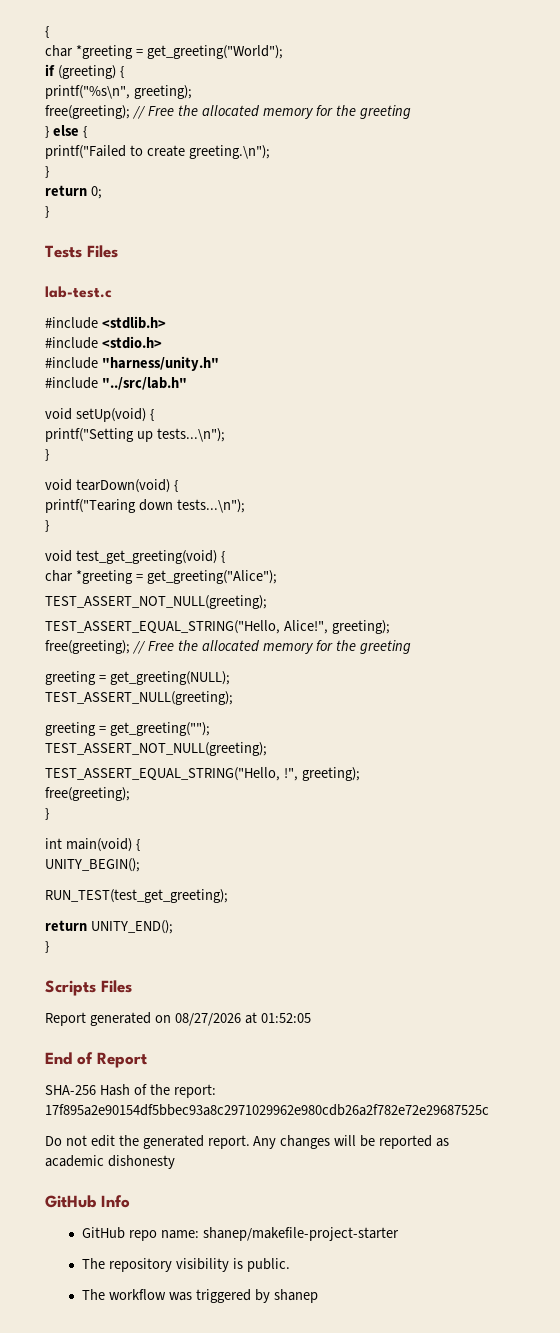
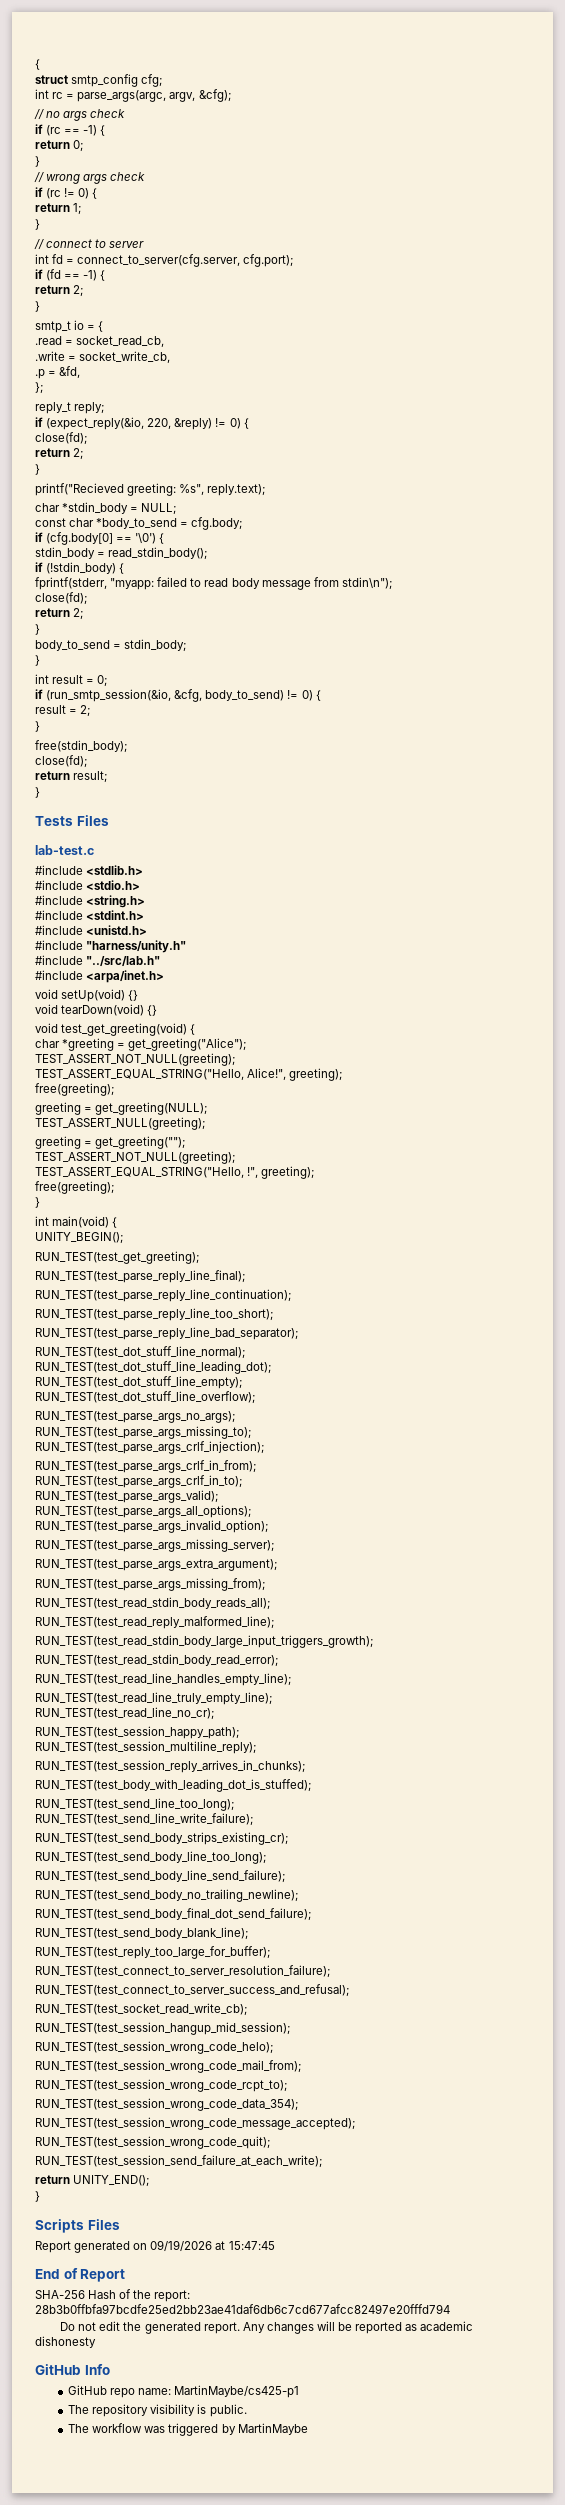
[45,26,49,38] [45,45,283,59] [45,64,124,79] [45,85,192,99] [45,105,412,119] [45,125,87,138] [45,145,270,159] [45,166,49,178] [45,185,102,199] { // char *greeting = get_greeting("World"); // if (greeting) { // printf("%s\n", greeting); // free(greeting); // Free the allocated memory for the greeting // } else { // printf("Failed to create greeting.\n"); // } // return 0; -> [35,59,40,70] [35,74,163,87] [35,89,231,102] [34,109,126,121] [35,124,106,136] [35,140,84,152] [35,156,40,167] [34,172,146,184] [35,187,98,199] [35,203,82,215] [35,219,40,230] [34,239,145,250] [35,254,294,267] [35,269,106,281] [35,285,84,297] [35,301,40,312] [35,320,104,333] [35,336,165,347] [35,351,171,363] [35,366,81,379] [35,382,43,394] [35,402,105,414] [35,417,249,430] [35,432,87,445] [35,448,84,460] [35,464,40,475] [35,483,266,496] [35,502,177,515] [35,517,243,530] [35,532,165,545] [35,547,208,560] [35,562,125,574] [35,577,392,590] [35,592,87,605] [35,608,84,620] [35,624,40,635] [35,639,187,652] [35,655,40,666] [35,674,108,687] [35,689,321,702] [35,705,91,717] [35,721,40,732] [35,740,127,753] [35,755,87,768] [35,771,108,783] { // struct smtp_config cfg; // int rc = parse_args(argc, argv, &cfg); // // no args check // if (rc == -1) { // return 0; // } // // wrong args check // if (rc != 0) { // return 1; // } // // connect to server // int fd = connect_to_server(cfg.server, cfg.port); // if (fd == -1) { // return 2; // } // smtp_t io = { // .read = socket_read_cb, // .write = socket_write_cb, // .p = &fd, // }; // reply_t reply; // if (expect_reply(&io, 220, &reply) != 0) { // close(fd); // return 2; // } // printf("Recieved greeting: %s", reply.text); // char *stdin_body = NULL; // const char *body_to_send = cfg.body; // if (cfg.body[0] == '\0') { // stdin_body = read_stdin_body(); // if (!stdin_body) { // fprintf(stderr, "myapp: failed to read body message from stdin\n"); // close(fd); // return 2; // } // body_to_send = stdin_body; // } // int result = 0; // if (run_smtp_session(&io, &cfg, body_to_send) != 0) { // result = 2; // } // free(stdin_body); // close(fd); // return result;
(162, 342) none -> [35,895,146,908] [35,910,145,920] [35,925,148,935] // #include <string.h> // #include <stdint.h> // #include <unistd.h>
(187, 383) none -> [35,970,165,983] // #include <arpa/inet.h>
[149,409,154,421] [45,428,225,442] [45,449,49,461] [45,479,178,493] [45,499,245,513] [45,520,49,532] { // printf("Setting up tests...\n"); // } // void tearDown(void) { // printf("Tearing down tests...\n"); // } -> [128,990,139,1001] [35,1004,158,1016] {} // void tearDown(void) {}
[131,640,412,654] // Free the allocated memory for the greeting -> (114, 1089) none
(228, 896) none -> [35,1270,245,1283] [35,1289,291,1302] [35,1308,273,1321] [35,1327,298,1340] [35,1346,245,1359] [35,1361,271,1374] [35,1376,242,1389] [35,1391,255,1404] [35,1411,235,1423] [35,1426,251,1439] [35,1441,264,1454] [35,1460,256,1473] [35,1475,242,1488] [35,1490,218,1503] [35,1505,251,1518] [35,1520,268,1533] [35,1539,274,1552] [35,1559,277,1571] [35,1578,265,1591] [35,1597,270,1610] [35,1616,274,1629] [35,1635,373,1648] [35,1654,278,1667] [35,1673,291,1686] [35,1692,272,1705] [35,1707,214,1720] [35,1726,239,1739] [35,1741,256,1754] [35,1760,305,1773] [35,1779,311,1792] [35,1798,234,1811] [35,1813,253,1826] [35,1832,288,1845] [35,1851,266,1864] [35,1870,285,1883] [35,1889,298,1902] [35,1908,311,1921] [35,1927,248,1940] [35,1946,270,1959] [35,1965,330,1978] [35,1984,349,1997] [35,2003,247,2016] [35,2022,290,2035] [35,2041,273,2054] [35,2060,301,2073] [35,2079,287,2092] [35,2098,298,2111] [35,2117,355,2130] [35,2136,270,2149] [35,2155,322,2168] // RUN_TEST(test_parse_reply_line_final); // RUN_TEST(test_parse_reply_line_continuation); // RUN_TEST(test_parse_reply_line_too_short); // RUN_TEST(test_parse_reply_line_bad_separator); // RUN_TEST(test_dot_stuff_line_normal); // RUN_TEST(test_dot_stuff_line_leading_dot); // RUN_TEST(test_dot_stuff_line_empty); // RUN_TEST(test_dot_stuff_line_overflow); // RUN_TEST(test_parse_args_no_args); // RUN_TEST(test_parse_args_missing_to); // RUN_TEST(test_parse_args_crlf_injection); // RUN_TEST(test_parse_args_crlf_in_from); // RUN_TEST(test_parse_args_crlf_in_to); // RUN_TEST(test_parse_args_valid); // RUN_TEST(test_parse_args_all_options); // RUN_TEST(test_parse_args_invalid_option); // RUN_TEST(test_parse_args_missing_server); // RUN_TEST(test_parse_args_extra_argument); // RUN_TEST(test_parse_args_missing_from); // RUN_TEST(test_read_stdin_body_reads_all); // RUN_TEST(test_read_reply_malformed_line); // RUN_TEST(test_read_stdin_body_large_input_triggers_growth); // RUN_TEST(test_read_stdin_body_read_error); // RUN_TEST(test_read_line_handles_empty_line); // RUN_TEST(test_read_line_truly_empty_line); // RUN_TEST(test_read_line_no_cr); // RUN_TEST(test_session_happy_path); // RUN_TEST(test_session_multiline_reply); // RUN_TEST(test_session_reply_arrives_in_chunks); // RUN_TEST(test_body_with_leading_dot_is_stuffed); // RUN_TEST(test_send_line_too_long); // RUN_TEST(test_send_line_write_failure); // RUN_TEST(test_send_body_strips_existing_cr); // RUN_TEST(test_send_body_line_too_long); // RUN_TEST(test_send_body_line_send_failure); // RUN_TEST(test_send_body_no_trailing_newline); // RUN_TEST(test_send_body_final_dot_send_failure); // RUN_TEST(test_send_body_blank_line); // RUN_TEST(test_reply_too_large_for_buffer); // RUN_TEST(test_connect_to_server_resolution_failure); // RUN_TEST(test_connect_to_server_success_and_refusal); // RUN_TEST(test_socket_read_write_cb); // RUN_TEST(test_session_hangup_mid_session); // RUN_TEST(test_session_wrong_code_helo); // RUN_TEST(test_session_wrong_code_mail_from); // RUN_TEST(test_session_wrong_code_rcpt_to); // RUN_TEST(test_session_wrong_code_data_354); // RUN_TEST(test_session_wrong_code_message_accepted); // RUN_TEST(test_session_wrong_code_quit); // RUN_TEST(test_session_send_failure_at_each_write);
[174,1012,311,1026] 08/27/2026 at 01:52:05 -> [150,2240,275,2252] 09/19/2026 at 15:47:45
[45,1104,489,1116] 17f895a2e90154df5bbec93a8c2971029962e980cdb26a2f782e72e29687525c -> [35,2304,450,2314] 28b3b0ffbfa97bcdfe25ed2bb23ae41daf6db6c7cd677afcc82497e20fffd794
[202,1227,399,1241] shanep/makefile-project-starter -> [174,2385,300,2398] MartinMaybe/cs425-p1
[273,1289,318,1303] shanep -> [237,2423,308,2435] MartinMaybe

